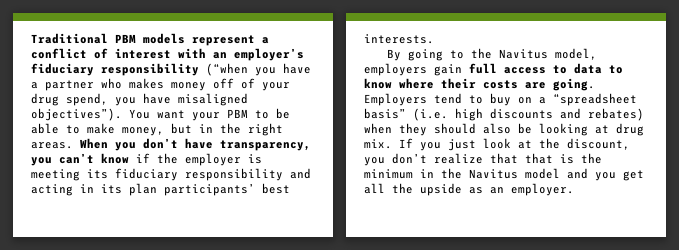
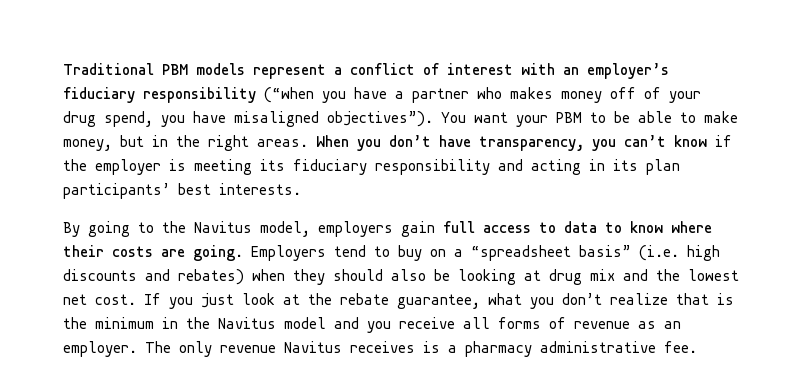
[364,139,392,149] mix. -> [590,269,739,281] [63,294,136,305] mix and the lowest net cost.
[567,138,630,150] discount, -> [340,293,522,309] rebate guarantee, what
[525,153,553,164] that -> (709, 299) none
[623,170,644,181] [364,183,574,196] get all the upside as an employer. -> [399,317,681,329] [63,341,697,357] receive all forms of revenue as an employer. The only revenue Navitus receives is a pharmacy administrative fee.

